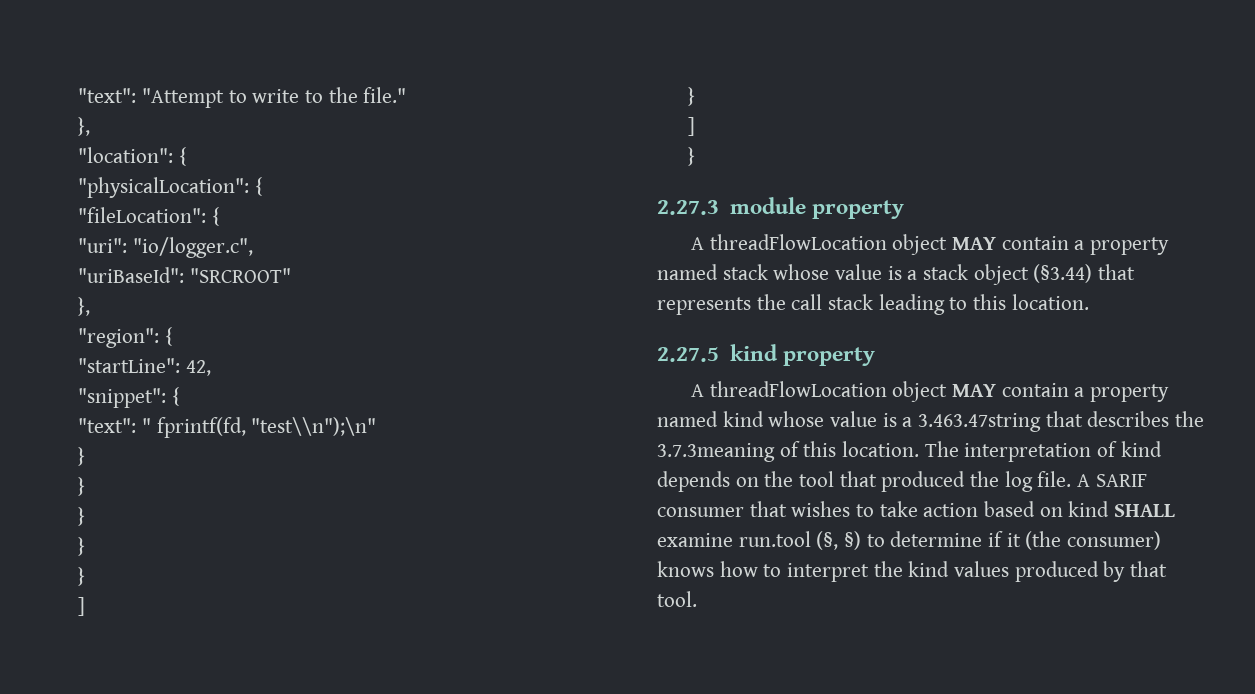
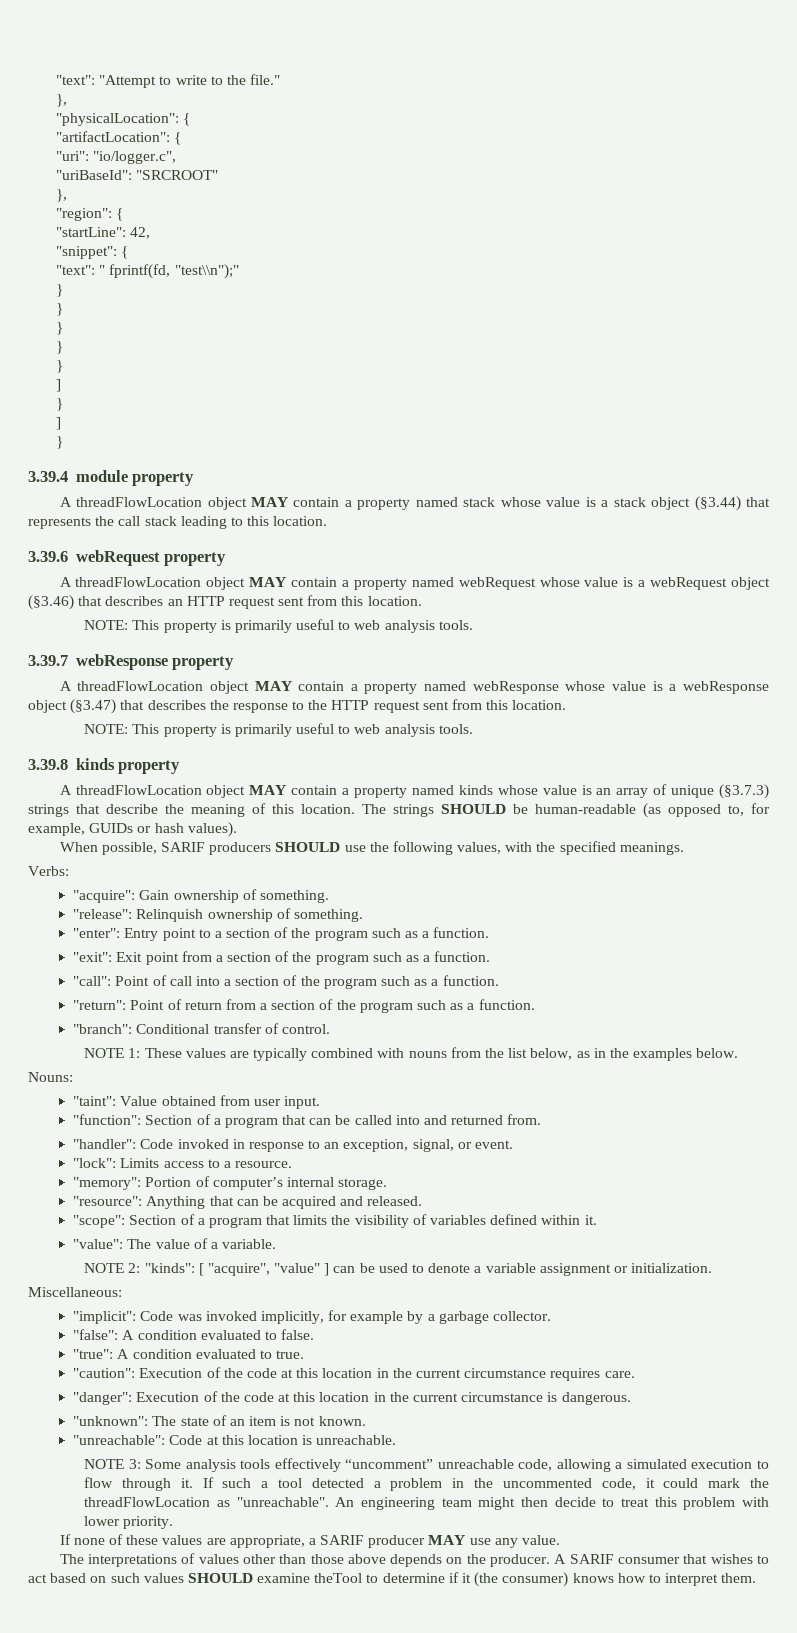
[78,147,186,166] // "location": { -> (68, 100) none
[78,207,207,223] "fileLocation": -> [56,131,171,142] "artifactLocation":
[251,417,377,436] "test\\n");\n" -> [174,264,239,279] "test\\n");"
[657,200,719,215] 2.27.3 -> [28,471,68,482] 3.39.4
[657,344,875,366] [690,381,1169,402] [657,411,1205,432] [657,441,1162,462] [657,471,1072,492] 2.27.5 kind property // A threadFlowLocation object MAY contain a property named kind whose value is a 3.463.47string that describes the 3.7.3meaning of this location. The interpretation of kind depends on the tool that produced the log file. -> [28,550,227,566] [59,577,771,590] [28,595,422,610] [84,619,473,633] [28,654,235,670] [59,681,769,694] [28,699,567,714] [84,723,473,737] [28,758,181,774] [59,784,770,799] [28,803,770,818] [28,822,237,837] [59,841,684,855] [28,866,69,876] [73,889,329,903] [73,908,363,922] [73,927,490,941] [73,951,491,965] [73,975,499,989] [73,999,535,1013] [73,1023,330,1034] [84,1047,739,1061] [28,1072,73,1082] [73,1095,321,1109] [73,1114,542,1128] [73,1139,513,1152] [73,1158,293,1168] [73,1176,388,1190] [73,1196,423,1209] [73,1214,597,1228] [73,1238,277,1249] [84,1263,713,1276] [28,1287,122,1297] [73,1310,551,1324] [73,1329,315,1340] [73,1349,305,1359] [73,1367,635,1381] [73,1391,631,1405] [73,1415,366,1426] [73,1435,397,1445] [84,1458,770,1472] [84,1477,770,1491] [84,1497,769,1510] [84,1516,174,1529] [59,1534,561,1548] [59,1553,551,1567] 3.39.6 webRequest property // A threadFlowLocation object MAY contain a property named webRequest whose value is a webRequest object (§3.46) that describes an HTTP request sent from this location. // NOTE: This property is primarily useful to web analysis tools. // 3.39.7 webResponse property // A threadFlowLocation object MAY contain a property named webResponse whose value is a webResponse object (§3.47) that describes the response to the HTTP request sent from this location. // NOTE: This property is primarily useful to web analysis tools. // 3.39.8 kinds property // A threadFlowLocation object MAY contain a property named kinds whose value is an array of unique (§3.7.3) strings that describe the meaning of this location. The strings SHOULD be human-readable (as opposed to, for example, GUIDs or hash values). // When possible, SARIF producers SHOULD use the following values, with the specified meanings. // Verbs: // "acquire": Gain ownership of something. // "release": Relinquish ownership of something. // "enter": Entry point to a section of the program such as a function. // "exit": Exit point from a section of the program such as a function. // "call": Point of call into a section of the program such as a function. // "return": Point of return from a section of the program such as a function. // "branch": Conditional transfer of control. // NOTE 1: These values are typically combined with nouns from the list below, as in the examples below. // Nouns: // "taint": Value obtained from user input. // "function": Section of a program that can be called into and returned from. // "handler": Code invoked in response to an exception, signal, or event. // "lock": Limits access to a resource. // "memory": Portion of computer’s internal storage. // "resource": Anything that can be acquired and released. // "scope": Section of a program that limits the visibility of variables defined within it. // "value": The value of a variable. // NOTE 2: "kinds": [ "acquire", "value" ] can be used to denote a variable assignment or initialization. // Miscellaneous: // "implicit": Code was invoked implicitly, for example by a garbage collector. // "false": A condition evaluated to false. // "true": A condition evaluated to true. // "caution": Execution of the code at this location in the current circumstance requires care. // "danger": Execution of the code at this location in the current circumstance is dangerous. // "unknown": The state of an item is not known. // "unreachable": Code at this location is unreachable. // NOTE 3: Some analysis tools effectively “uncomment” unreachable code, allowing a simulated execution to flow through it. If such a tool detected a problem in the uncommented code, it could mark the threadFlowLocation as "unreachable". An engineering team might then decide to treat this problem with lower priority. // If none of these values are appropriate, a SARIF producer MAY use any value. // The interpretations of values other than those above depends on the producer.
[879,501,1176,517] [657,531,862,550] take action based on kind SHALL examine run.tool (§, §) -> [28,1573,363,1583] act based on such values SHOULD examine theTool
[873,561,1168,582] [657,591,697,607] the kind values produced by that tool. -> [721,1573,757,1583] them.

